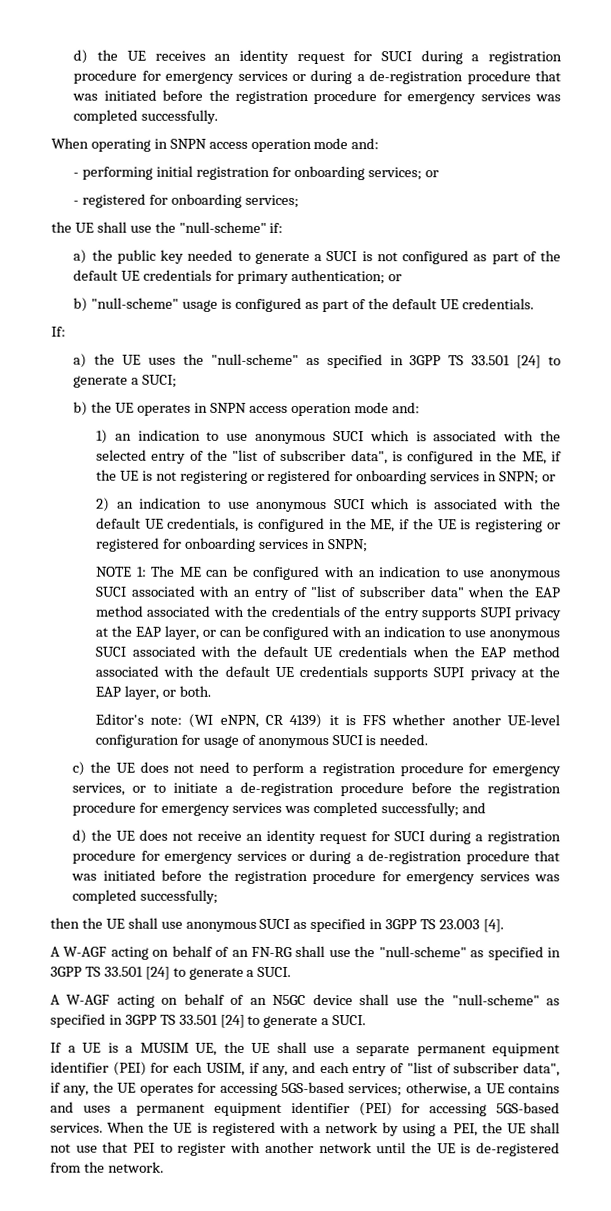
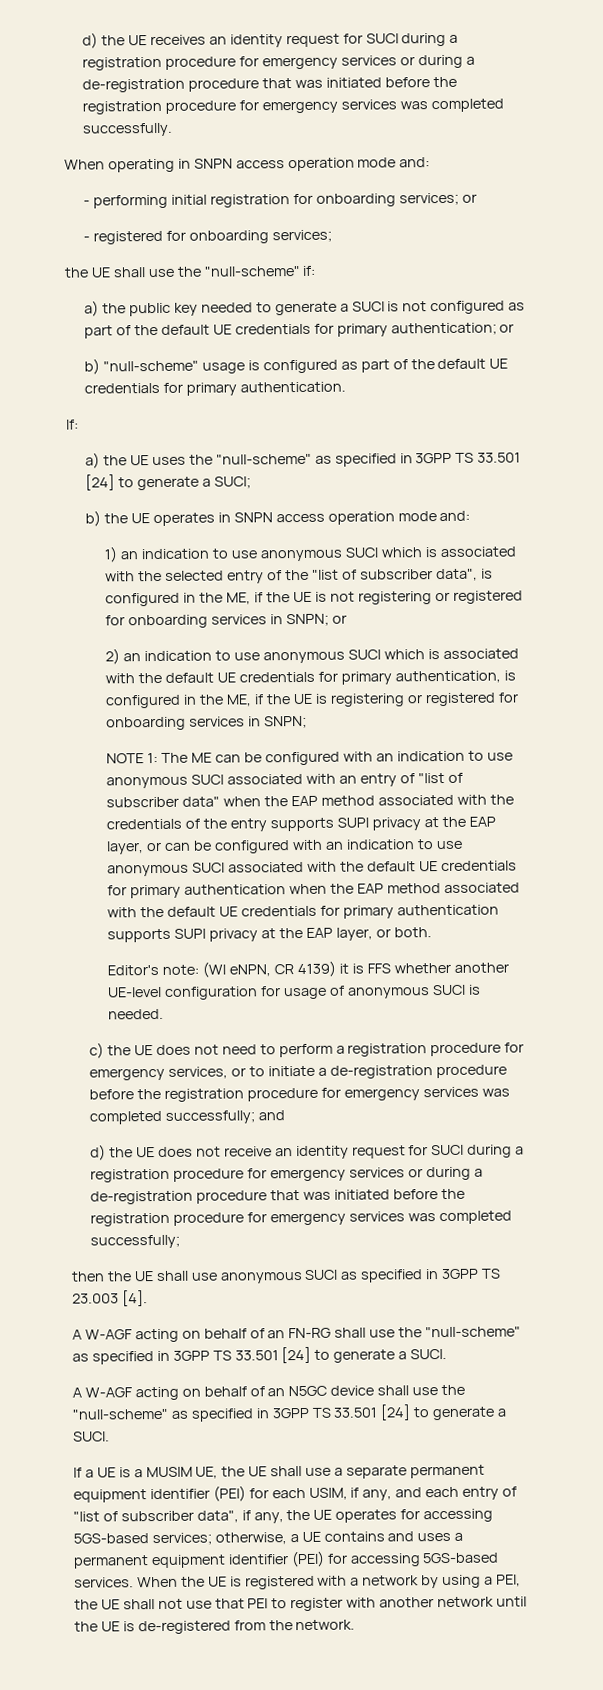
[461,298,534,310] credentials. -> [84,381,346,396] credentials for primary authentication.
[167,517,240,532] credentials, -> [239,670,501,685] credentials for primary authentication,
(408, 652) none -> [107,884,287,899] for primary authentication
(368, 671) none -> [320,904,499,919] for primary authentication

